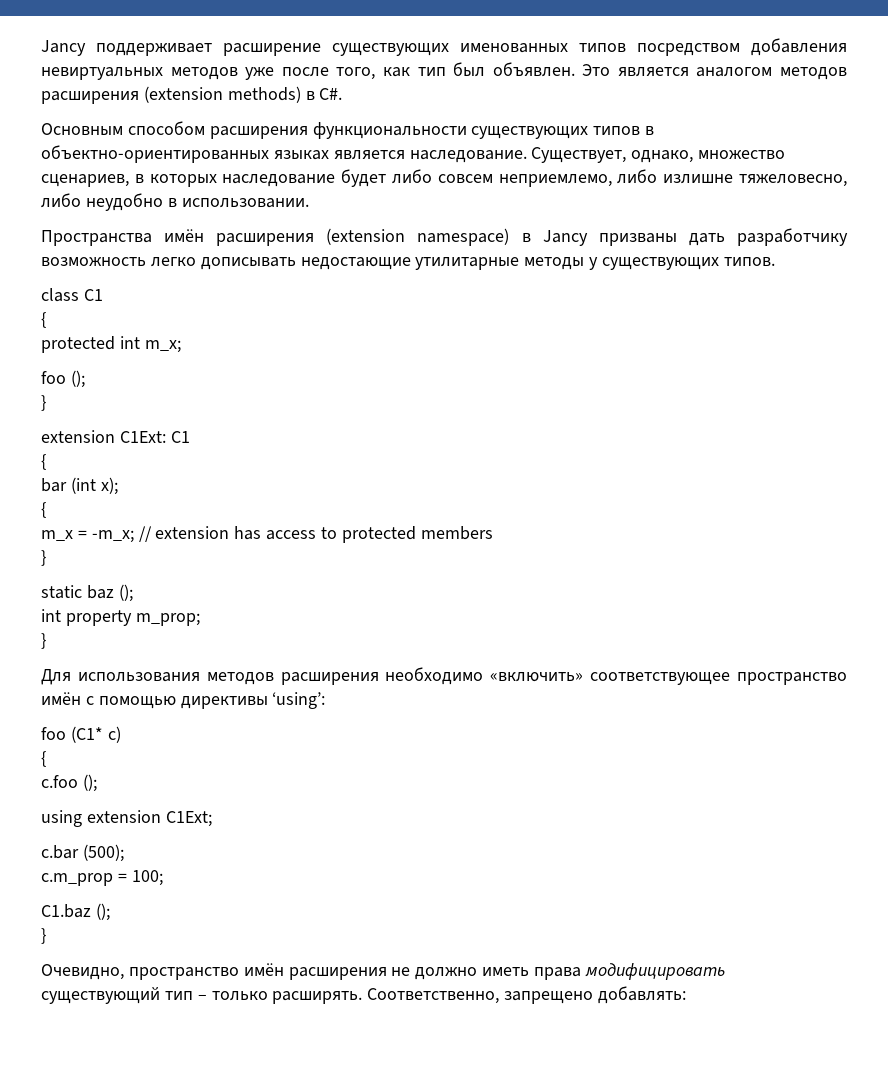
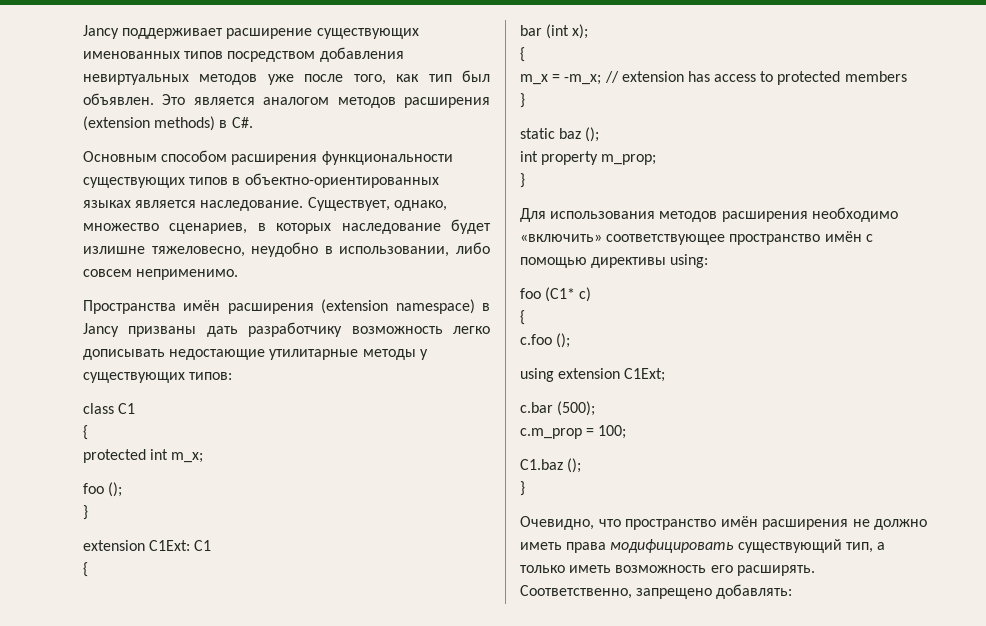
[392,169,847,187] [41,193,309,211] либо совсем неприемлемо, либо излишне тяжеловесно, либо неудобно в использовании. -> [83,242,490,257] [83,269,239,280] излишне тяжеловесно, неудобно в использовании, либо совсем неприменимо.
[723,257,775,266] типов. -> [189,372,233,380] типов:
[272,692,326,709] ‘using’: -> [670,254,709,268] using:
(124, 972) none -> [598,519,621,527] что
[164,991,268,1001] тип – только -> [845,542,885,553] [520,565,733,573] тип, а только иметь возможность его

